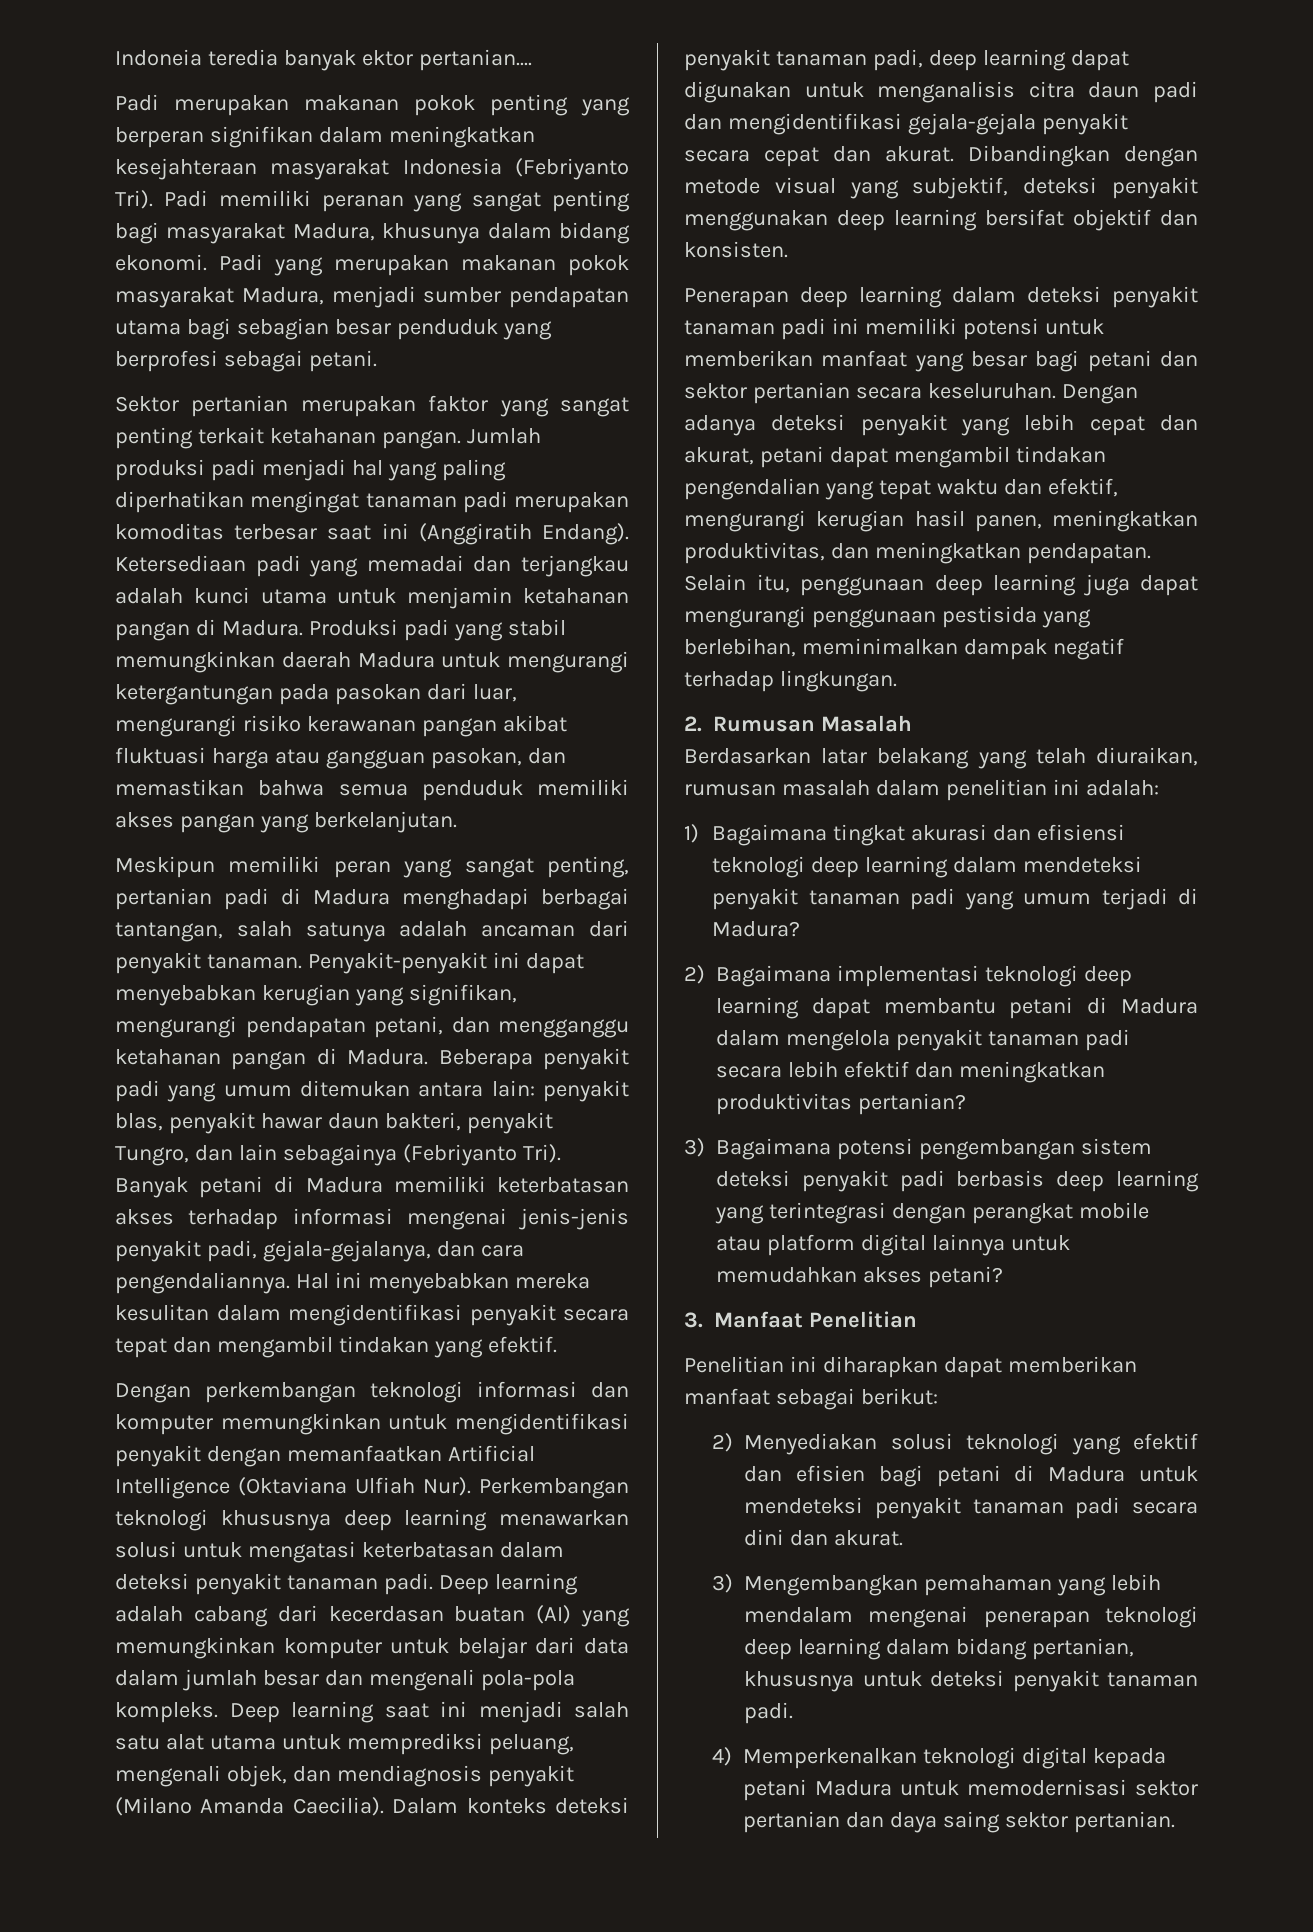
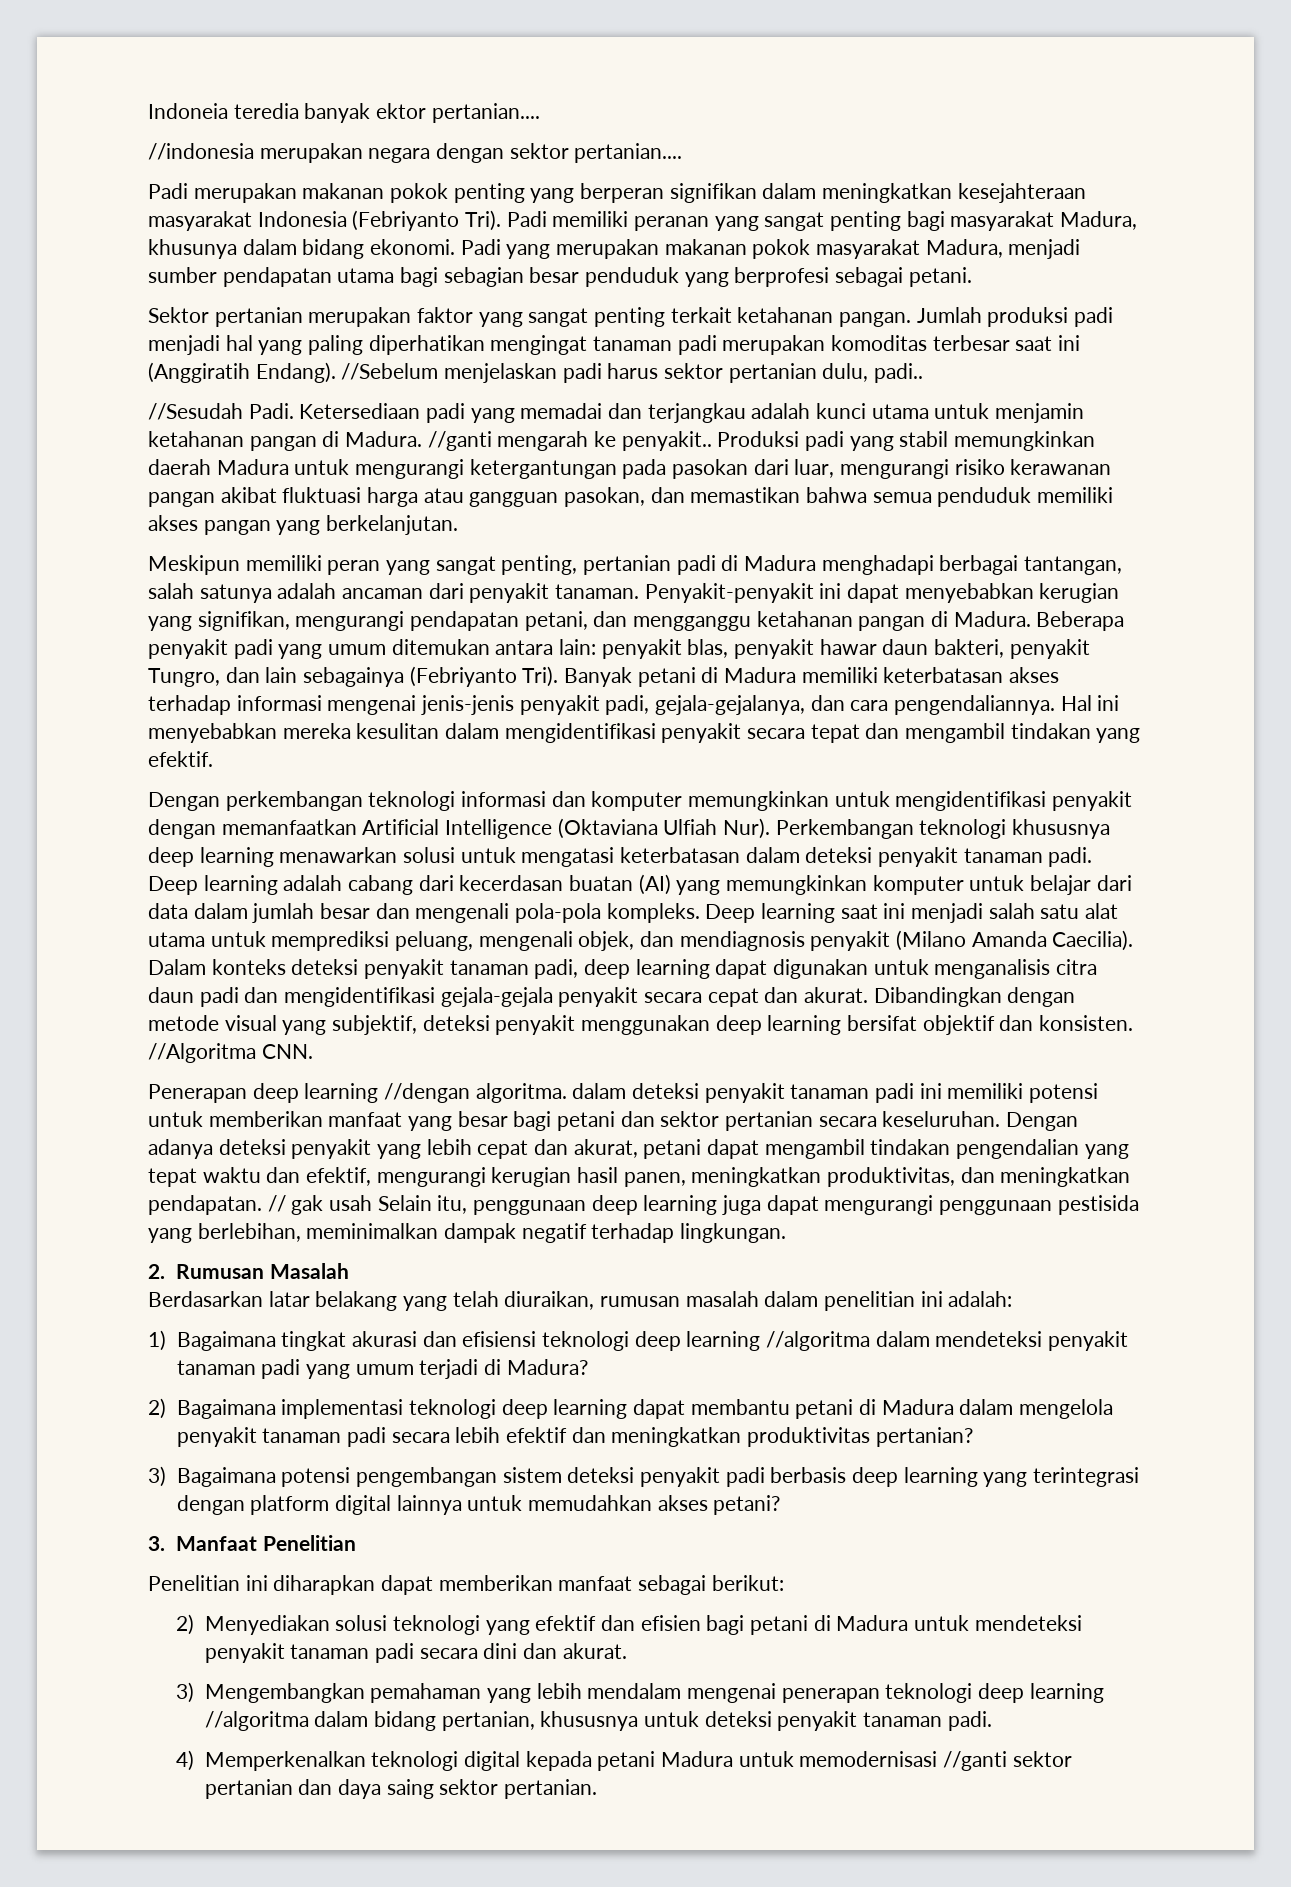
(532, 60) none -> [148,143,683,163] // //indonesia merupakan negara dengan sektor pertanian....
(629, 534) none -> [341,363,924,383] [148,403,294,420] //Sebelum menjelaskan padi harus sektor pertanian dulu, padi.. // //Sesudah Padi.
(303, 628) none -> [427,431,712,451] //ganti mengarah ke penyakit..
(788, 249) none -> [148,1043,313,1063] //Algoritma CNN.
(942, 297) none -> [384,1083,567,1103] //dengan algoritma.
(1151, 553) none -> [267,1195,373,1215] // gak usah
(948, 867) none -> [765,1331,870,1351] //algoritma
[971,1202,1149,1224] [716,1236,761,1251] perangkat mobile atau -> (245, 1505) none
(882, 1649) none -> [204,1711,309,1731] //algoritma
(1128, 1787) none -> [943,1751,1008,1771] //ganti

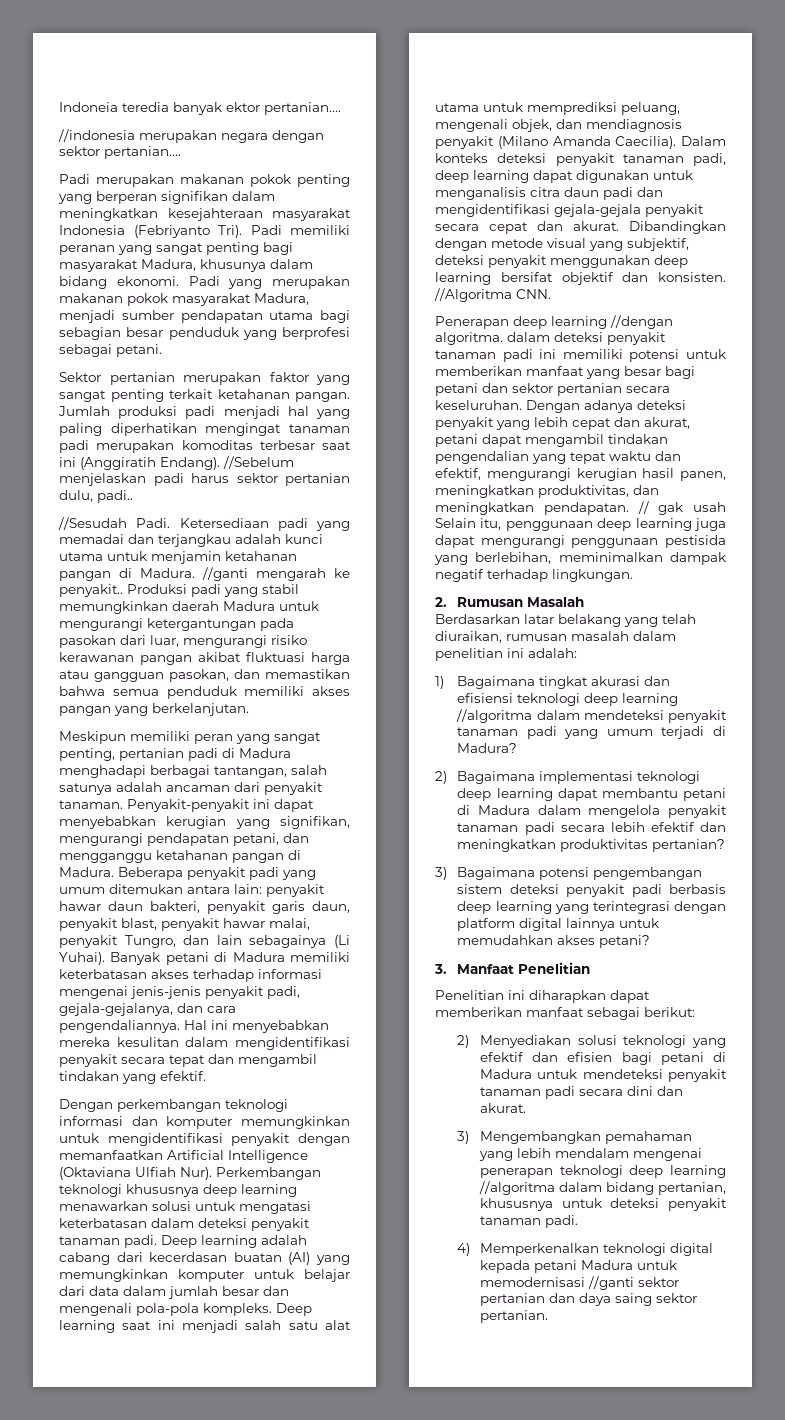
[687,639,815,659] blas, penyakit -> (325, 890) none
(1090, 649) none -> [272,901,350,914] [59,918,310,931] [59,935,118,948] garis daun, penyakit blast, penyakit hawar malai, penyakit
[409,666,559,687] (Febriyanto Tri). -> [334,935,350,948] [59,952,105,965] (Li Yuhai).

